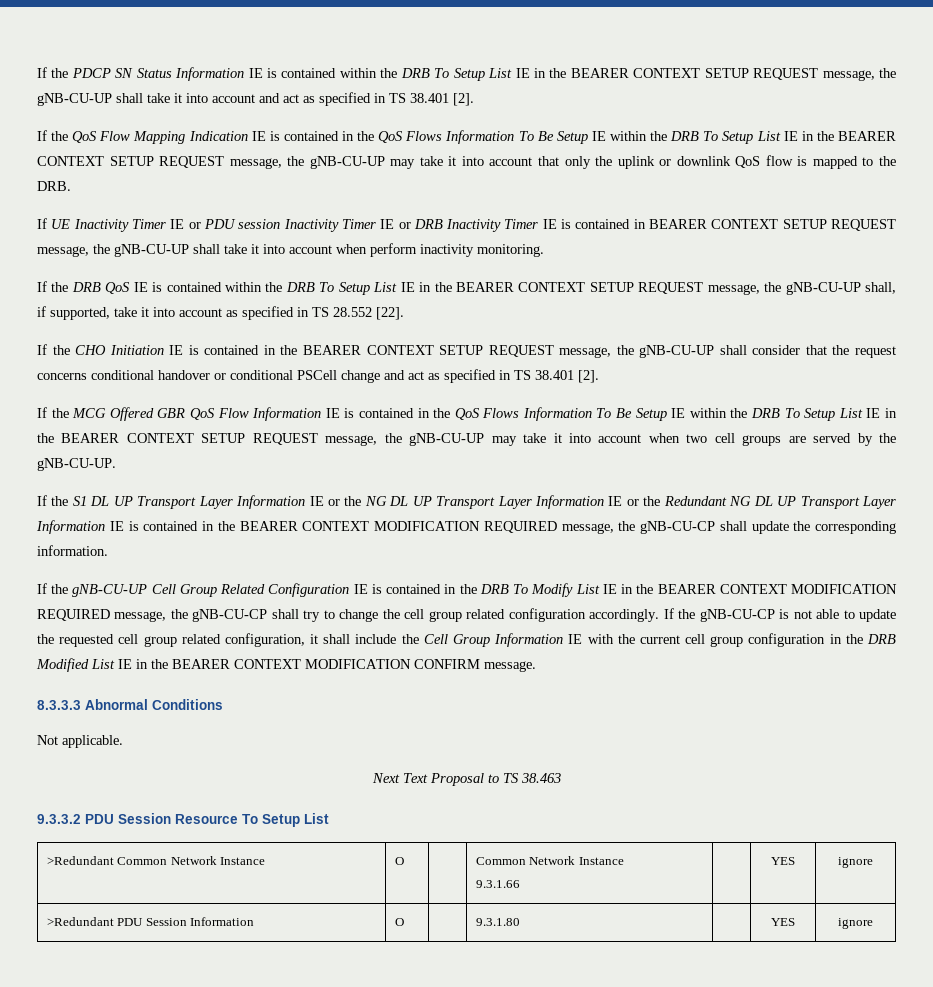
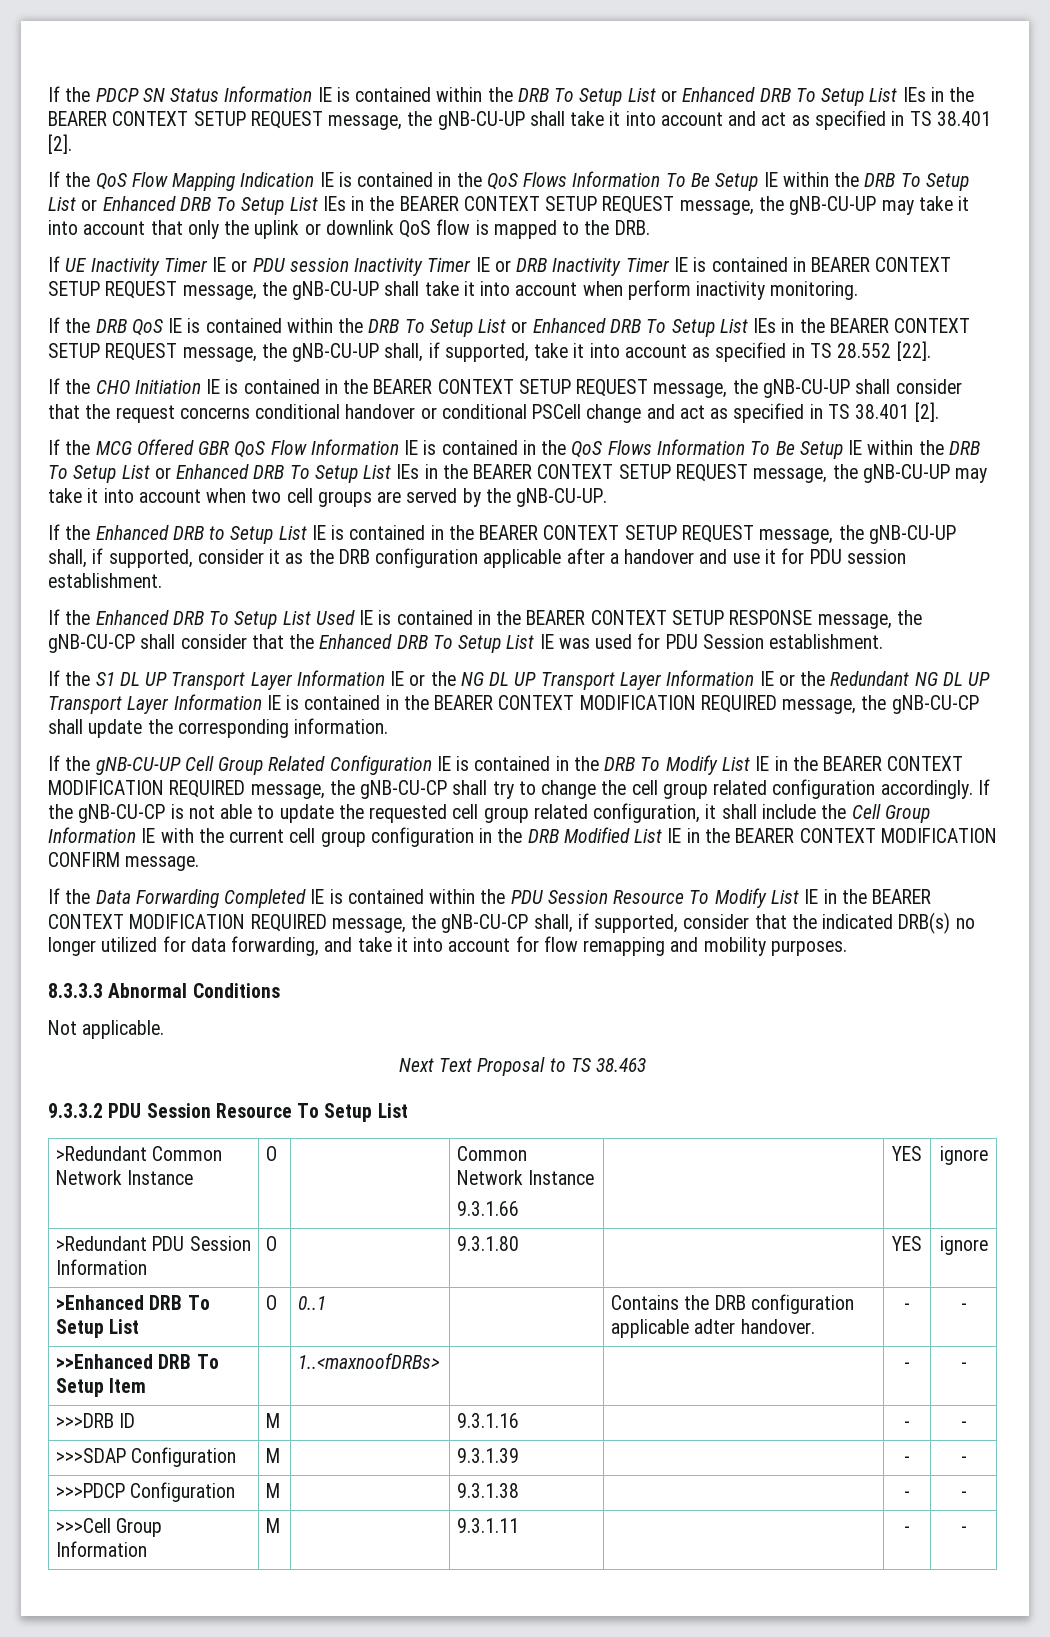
[515,68,530,78] IE -> [660,87,926,106] or Enhanced DRB To Setup List IEs
[783,131,798,141] IE -> [81,196,346,215] or Enhanced DRB To Setup List IEs
[400,282,415,292] IE -> [511,318,777,337] or Enhanced DRB To Setup List IEs
[866,408,881,418] IE -> [154,464,420,483] or Enhanced DRB To Setup List IEs
(116, 464) none -> [48,524,956,544] [48,548,906,568] [48,573,162,588] [48,609,922,629] [48,633,884,653] // If the Enhanced DRB to Setup List IE is contained in the BEARER CONTEXT SETUP REQUEST message, the gNB-CU-UP shall, if supported, consider it as the DRB configuration applicable after a handover and use it for PDU session establishment. // If the Enhanced DRB To Setup List Used IE is contained in the BEARER CONTEXT SETUP RESPONSE message, the gNB-CU-CP shall consider that the Enhanced DRB To Setup List IE was used for PDU Session establishment.
(536, 666) none -> [48,888,932,908] [48,912,975,934] [48,936,847,956] // If the Data Forwarding Completed IE is contained within the PDU Session Resource To Modify List IE in the BEARER CONTEXT MODIFICATION REQUIRED message, the gNB-CU-CP shall, if supported, consider that the indicated DRB(s) no longer utilized for data forwarding, and take it into account for flow remapping and mobility purposes.
(873, 923) none -> [56,1295,210,1310] [56,1319,140,1338] [266,1295,278,1310] [298,1296,327,1310] [611,1294,854,1314] [611,1319,815,1338] [904,1303,910,1310] [960,1303,967,1310] [56,1354,219,1369] [56,1378,147,1397] [298,1353,441,1369] [904,1362,910,1369] [960,1362,967,1369] [56,1413,136,1428] [266,1413,281,1428] [457,1413,520,1428] [904,1421,910,1428] [960,1421,967,1428] [56,1447,237,1467] [266,1448,281,1463] [457,1448,520,1463] [904,1456,910,1463] [960,1456,967,1463] [56,1482,236,1502] [266,1483,281,1498] [457,1483,520,1498] [904,1491,910,1498] [960,1491,967,1498] [56,1518,163,1537] [56,1541,148,1557] [266,1518,281,1533] [457,1518,520,1533] [904,1526,910,1533] [960,1526,967,1533] // >Enhanced DRB To Setup List | O | 0..1 | | Contains the DRB configuration applicable adter handover. | - | - // >>Enhanced DRB To Setup Item | | 1..<maxnoofDRBs> | | | - | - // >>>DRB ID | M | | 9.3.1.16 | | - | - // >>>SDAP Configuration | M | | 9.3.1.39 | | - | - // >>>PDCP Configuration | M | | 9.3.1.38 | | - | - // >>>Cell Group Information | M | | 9.3.1.11 | | - | -

